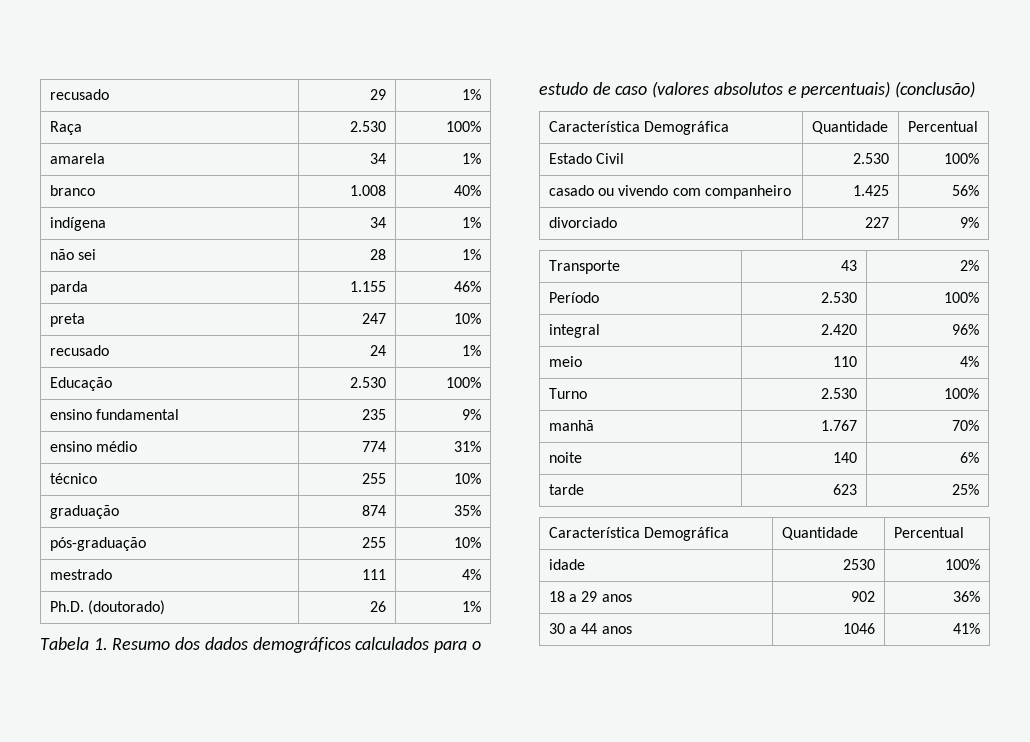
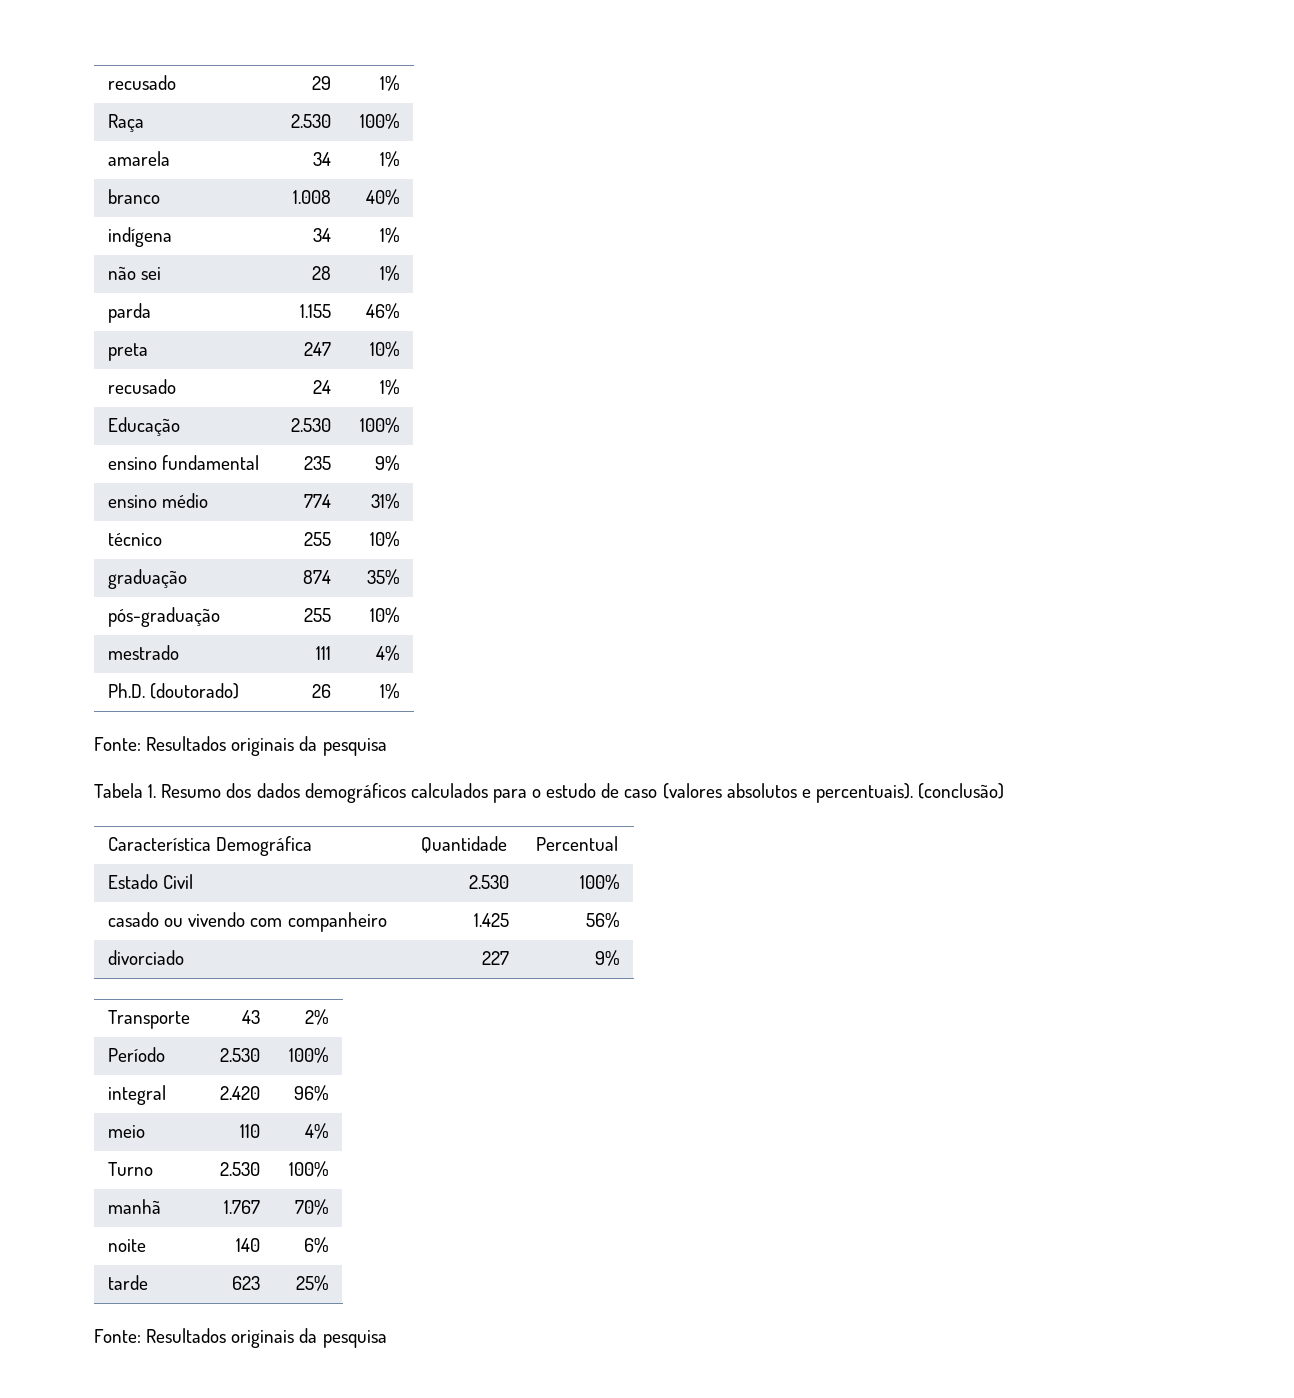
(482, 606) none -> [94,736,387,756] // Fonte: Resultados originais da pesquisa
[801,81,891,98] percentuais) -> [815,783,913,803] percentuais).
[548,527,729,541] [781,527,858,540] [893,527,964,538] [548,559,585,570] [843,559,876,570] [945,559,981,570] [548,591,632,602] [851,591,876,602] [953,591,981,602] [548,623,632,634] [843,623,876,634] [953,623,981,634] // Característica Demográfica | Quantidade | Percentual // idade | 2530 | 100% // 18 a 29 anos | 902 | 36% // 30 a 44 anos | 1046 | 41% -> [94,1328,387,1348] // Fonte: Resultados originais da pesquisa

